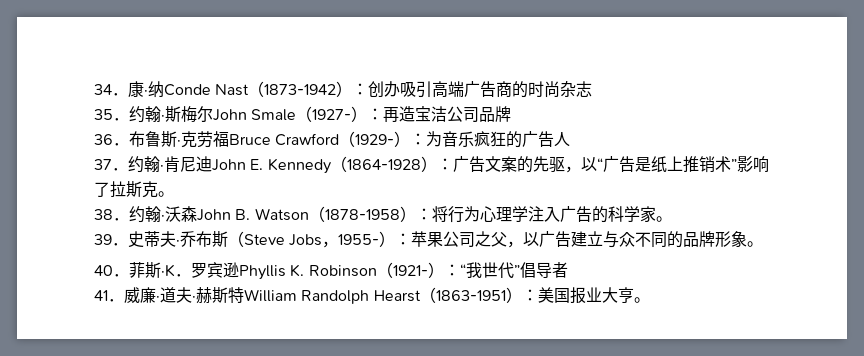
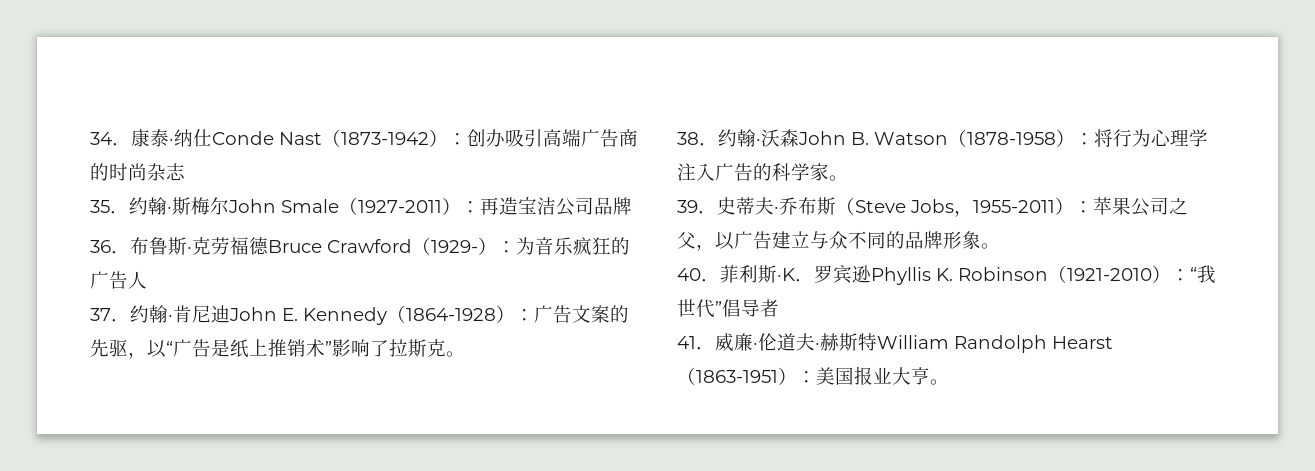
[144,81,164,98] ·纳 -> [150,129,212,147] 泰·纳仕
[312,109,352,120] 1927- -> [358,200,442,213] 1927-2011
(229, 139) none -> [249,237,268,255] 德
[338,234,380,245] 1955- -> [973,200,1055,213] 1955-2011
(145, 270) none -> [739,265,758,283] 利
[392,265,428,276] 1921- -> [1067,268,1152,281] 1921-2010
(160, 298) none -> [758,333,777,351] 伦

